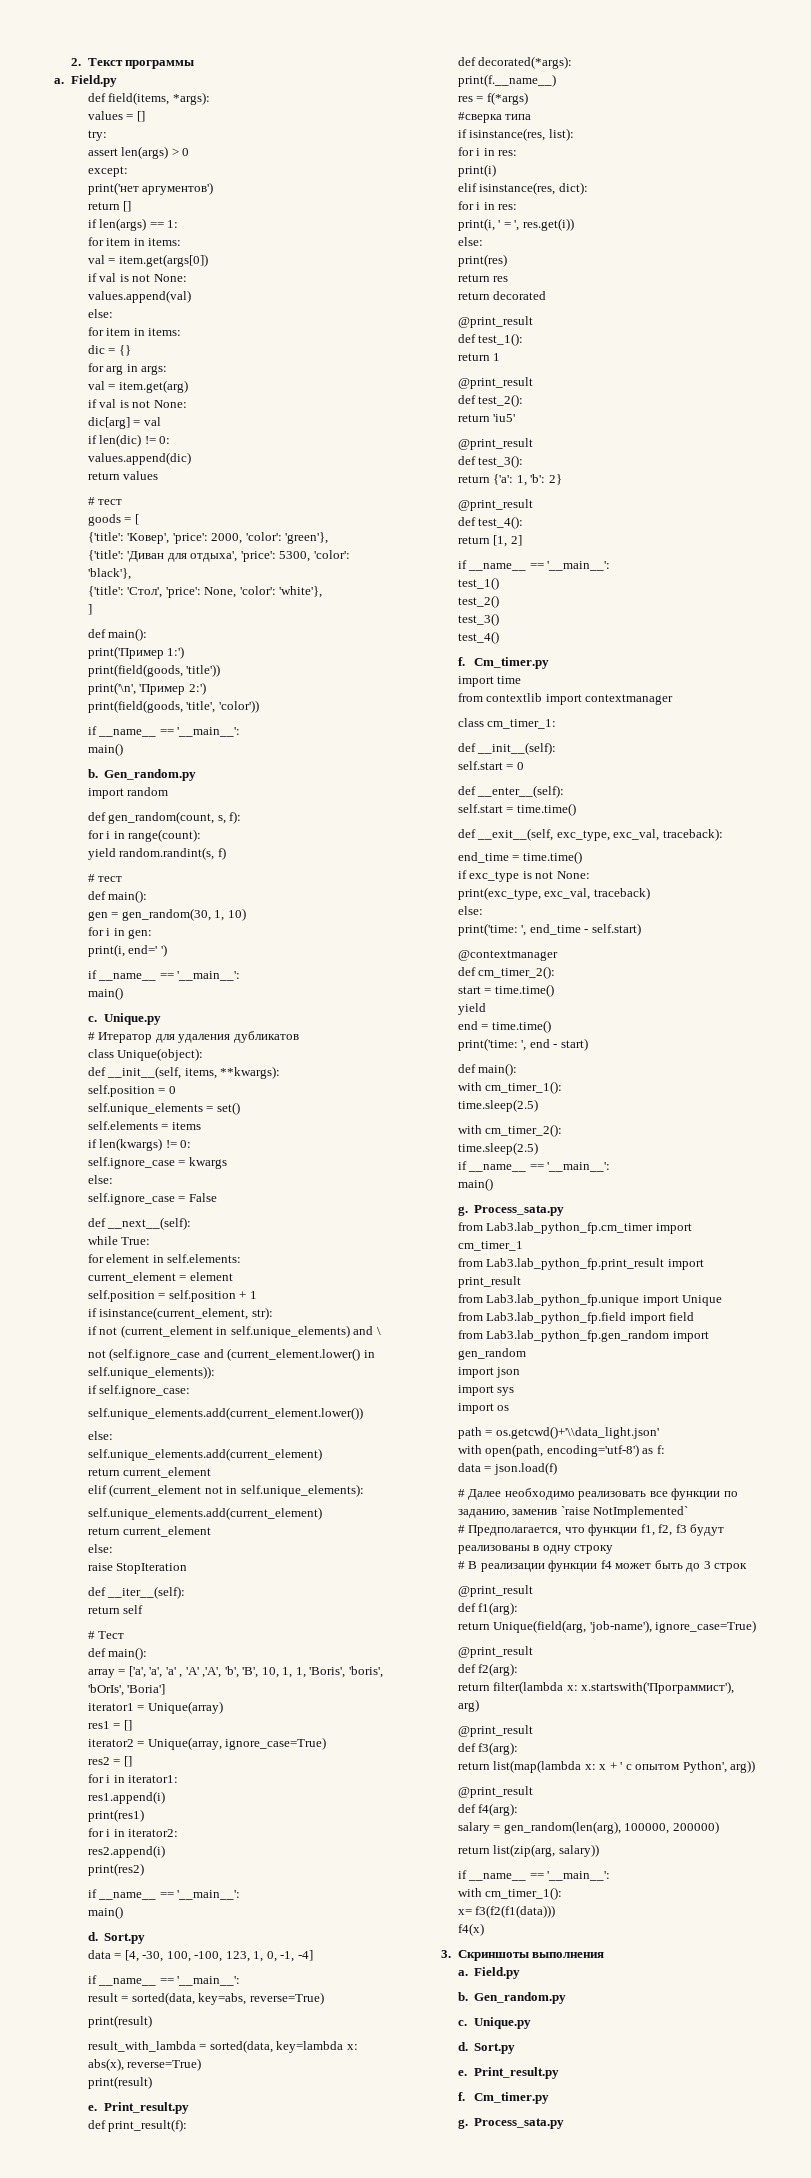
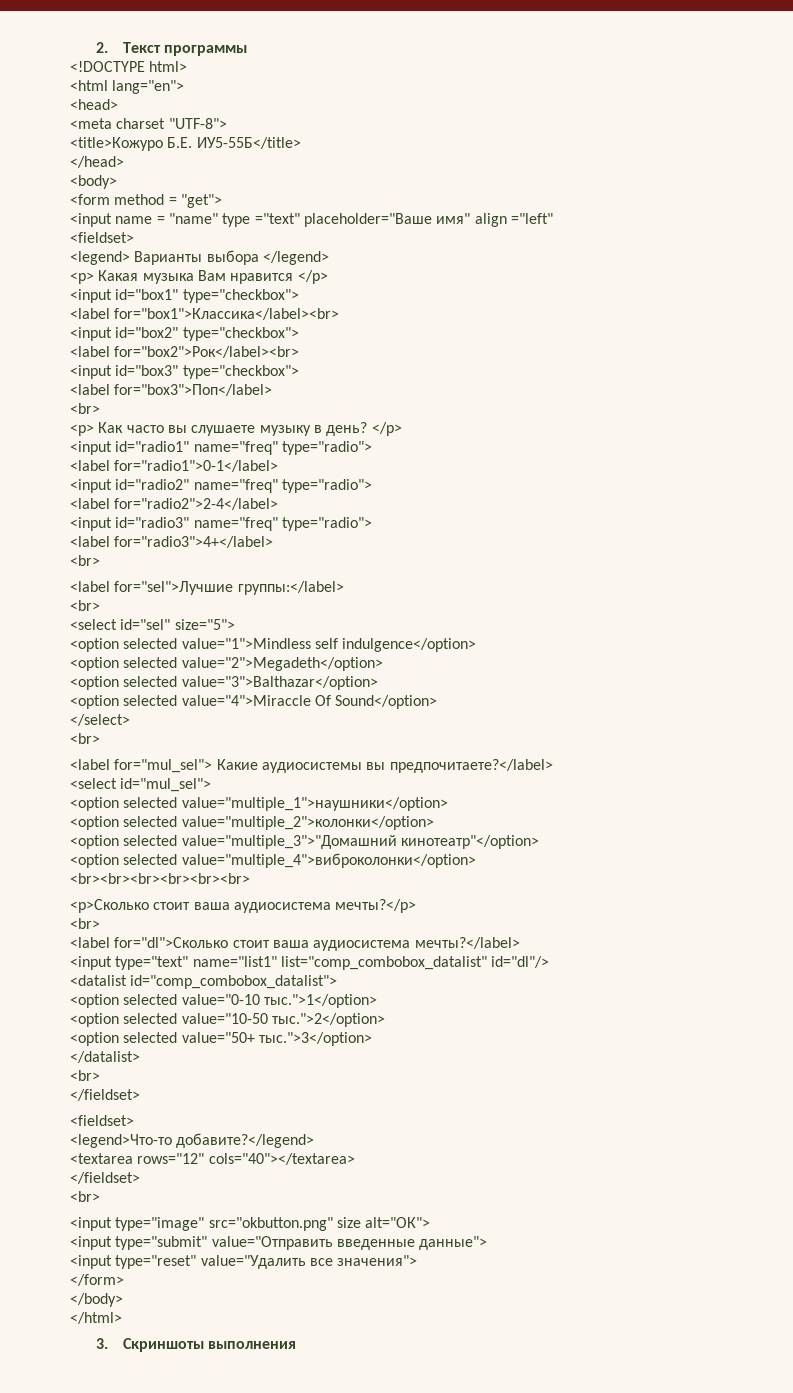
[54,75,117,87] [87,92,210,105] [87,111,145,122] [87,130,107,141] [87,146,190,159] [87,166,128,177] [87,182,214,195] [87,201,132,212] [87,218,179,231] [87,237,182,246] [87,254,208,267] [87,273,187,282] [87,290,191,303] [87,309,113,318] [87,327,182,336] [87,345,131,356] [87,363,168,375] [87,380,188,393] [87,399,187,408] [87,417,161,429] [87,434,171,447] [87,452,191,465] [87,471,159,480] [87,497,123,505] [87,514,139,526] [87,532,329,544] [87,550,350,562] [87,568,131,580] [87,586,323,598] [87,604,92,615] [87,628,148,641] [87,646,185,659] [87,664,221,677] [87,682,206,695] [87,700,259,713] [87,726,241,737] [87,743,123,756] [87,769,197,781] [87,787,169,799] [87,811,242,824] [87,829,202,842] [87,847,226,860] [87,874,123,882] [87,890,148,903] [87,908,246,921] [87,927,153,939] [87,944,167,957] [87,970,241,981] [87,987,123,1000] [87,1013,162,1025] [87,1031,299,1043] [87,1048,204,1061] [87,1066,281,1079] [87,1085,176,1097] [87,1102,240,1115] [87,1121,201,1130] [87,1138,192,1151] [87,1157,227,1169] [87,1175,113,1184] [87,1193,217,1205] [87,1217,192,1230] [87,1236,151,1245] [87,1254,242,1263] [87,1272,233,1283] [87,1290,257,1302] [87,1307,273,1320] [87,1325,381,1338] [87,1348,375,1361] [87,1366,215,1379] [87,1385,191,1397] [87,1407,363,1420] [87,1431,113,1440] [87,1448,322,1461] [87,1467,212,1478] [87,1484,364,1497] [87,1507,322,1520] [87,1526,212,1537] [87,1544,113,1553] [87,1563,188,1574] [87,1586,186,1599] [87,1605,144,1614] [87,1631,125,1639] [87,1647,148,1660] [87,1666,383,1678] [87,1684,166,1696] [87,1701,223,1714] [87,1720,132,1731] [87,1737,327,1750] [87,1756,132,1767] [87,1774,179,1783] [87,1791,165,1804] [87,1809,144,1822] [87,1828,179,1837] [87,1845,165,1858] [87,1863,144,1876] [87,1889,241,1900] [87,1906,123,1919] [87,1932,146,1944] [87,1950,313,1962] [87,1975,241,1986] [87,1992,324,2005] [87,2015,152,2028] [87,2040,358,2053] [87,2058,202,2071] [87,2076,152,2089] [87,2102,190,2114] [87,2119,188,2132] [457,56,573,69] [457,74,556,87] [457,92,528,105] [457,112,532,123] [457,128,574,141] [457,147,518,156] [457,164,496,177] [457,182,588,195] [457,201,518,210] [457,218,574,231] [457,237,483,246] [457,254,507,267] [457,274,509,282] [457,291,547,300] [457,316,533,328] [457,333,524,346] [457,353,501,361] [457,377,533,389] [457,394,524,407] [457,414,516,422] [457,438,533,450] [457,455,524,468] [457,474,562,486] [457,499,533,511] [457,516,524,529] [457,535,522,547] [457,560,611,571] [457,577,499,590] [457,595,499,608] [457,613,499,626] [457,631,499,644] [457,657,550,669] [457,676,522,687] [457,693,674,705] [457,718,557,729] [457,742,557,755] [457,761,524,770] [457,785,565,798] [457,803,576,816] [457,828,723,841] [457,851,582,864] [457,870,590,882] [457,887,650,900] [457,906,483,915] [457,923,641,936] [457,950,558,961] [457,966,556,979] [457,984,554,997] [457,1003,486,1015] [457,1020,551,1033] [457,1038,588,1051] [457,1063,518,1076] [457,1081,563,1094] [457,1099,538,1112] [457,1124,563,1137] [457,1142,538,1155] [457,1161,611,1172] [457,1178,493,1191] [457,1205,565,1216] [457,1222,692,1234] [457,1241,523,1251] [457,1258,704,1270] [457,1276,521,1288] [457,1294,723,1306] [457,1312,695,1324] [457,1330,709,1342] [457,1348,526,1360] [457,1367,521,1378] [457,1385,515,1396] [457,1403,510,1414] [457,1426,659,1439] [457,1444,665,1457] [457,1462,557,1475] [457,1488,738,1500] [457,1506,689,1518] [457,1524,725,1536] [457,1545,614,1554] [457,1560,748,1572] [457,1585,533,1597] [457,1602,519,1615] [457,1620,757,1633] [457,1646,533,1658] [457,1663,519,1676] [457,1681,735,1694] [457,1699,479,1712] [457,1725,533,1737] [457,1742,519,1755] [457,1760,756,1773] [457,1786,533,1798] [457,1803,519,1816] [457,1821,719,1834] [457,1844,599,1857] [457,1870,611,1881] [457,1887,563,1900] [457,1905,556,1918] [457,1923,484,1936] [440,1950,605,1961] [457,1967,521,1979] [457,1992,567,2004] [457,2017,532,2029] [457,2042,516,2054] [457,2067,560,2079] [457,2092,550,2104] [457,2118,565,2129] a. Field.py // def field(items, *args): // values = [] // try: // assert len(args) > 0 // except: // print('нет аргументов') // return [] // if len(args) == 1: // for item in items: // val = item.get(args[0]) // if val is not None: // values.append(val) // else: // for item in items: // dic = {} // for arg in args: // val = item.get(arg) // if val is not None: // dic[arg] = val // if len(dic) != 0: // values.append(dic) // return values // # тест // goods = [ // {'title': 'Ковер', 'price': 2000, 'color': 'green'}, // {'title': 'Диван для отдыха', 'price': 5300, 'color': 'black'}, // {'title': 'Стол', 'price': None, 'color': 'white'}, // ] // def main(): // print('Пример 1:') // print(field(goods, 'title')) // print('\n', 'Пример 2:') // print(field(goods, 'title', 'color')) // if __name__ == '__main__': // main() // b. Gen_random.py // import random // def gen_random(count, s, f): // for i in range(count): // yield random.randint(s, f) // # тест // def main(): // gen = gen_random(30, 1, 10) // for i in gen: // print(i, end=' ') // if __name__ == '__main__': // main() // c. Unique.py // # Итератор для удаления дубликатов // class Unique(object): // def __init__(self, items, **kwargs): // self.position = 0 // self.unique_elements = set() // self.elements = items // if len(kwargs) != 0: // self.ignore_case = kwargs // else: // self.ignore_case = False // def __next__(self): // while True: // for element in self.elements: // current_element = element // self.position = self.position + 1 // if isinstance(current_element, str): // if not (current_element in self.unique_elements) and \ // not (self.ignore_case and (current_element.lower() in self.unique_elements)): // if self.ignore_case: // self.unique_elements.add(current_element.lower()) // else: // self.unique_elements.add(current_element) // return current_element // elif (current_element not in self.unique_elements): // self.unique_elements.add(current_element) // return current_element // else: // raise StopIteration // def __iter__(self): // return self // # Тест // def main(): // array = ['a', 'a', 'a' , 'A' ,'A', 'b', 'B', 10, 1, 1, 'Boris', 'boris', 'bOrIs', 'Boria'] // iterator1 = Unique(array) // res1 = [] // iterator2 = Unique(array, ignore_case=True) // res2 = [] // for i in iterator1: // res1.append(i) // print(res1) // for i in iterator2: // res2.append(i) // print(res2) // if __name__ == '__main__': // main() // d. Sort.py // data = [4, -30, 100, -100, 123, 1, 0, -1, -4] // if __name__ == '__main__': // result = sorted(data, key=abs, reverse=True) // print(result) // result_with_lambda = sorted(data, key=lambda x: abs(x), reverse=True) // print(result) // e. Print_result.py // def print_result(f): // def decorated(*args): // print(f.__name__) // res = f(*args) // #сверка типа // if isinstance(res, list): // for i in res: // print(i) // elif isinstance(res, dict): // for i in res: // print(i, ' = ', res.get(i)) // else: // print(res) // return res // return decorated // @print_result // def test_1(): // return 1 // @print_result // def test_2(): // return 'iu5' // @print_result // def test_3(): // return {'a': 1, 'b': 2} // @print_result // def test_4(): // return [1, 2] // if __name__ == '__main__': // test_1() // test_2() // test_3() // test_4() // f. Cm_timer.py // import time // from contextlib import contextmanager // class cm_timer_1: // def __init__(self): // self.start = 0 // def __enter__(self): // self.start = time.time() // def __exit__(self, exc_type, exc_val, traceback): // end_time = time.time() // if exc_type is not None: // print(exc_type, exc_val, traceback) // else: // print('time: ', end_time - self.start) // @contextmanager // def cm_timer_2(): // start = time.time() // yield // end = time.time() // print('time: ', end - start) // def main(): // with cm_timer_1(): // time.sleep(2.5) // with cm_timer_2(): // time.sleep(2.5) // if __name__ == '__main__': // main() // g. Process_sata.py // from Lab3.lab_python_fp.cm_timer import cm_timer_1 // from Lab3.lab_python_fp.print_result import print_result // from Lab3.lab_python_fp.unique import Unique // from Lab3.lab_python_fp.field import field // from Lab3.lab_python_fp.gen_random import gen_random // import json // import sys // import os // path = os.getcwd()+'\\data_light.json' // with open(path, encoding='utf-8') as f: // data = json.load(f) // # Далее необходимо реализовать все функции по заданию, заменив `raise NotImplemented` // # Предполагается, что функции f1, f2, f3 будут реализованы в одну строку // # В реализации функции f4 может быть до 3 строк // @print_result // def f1(arg): // return Unique(field(arg, 'job-name'), ignore_case=True) // @print_result // def f2(arg): // return filter(lambda x: x.startswith('Программист'), arg) // @print_result // def f3(arg): // return list(map(lambda x: x + ' с опытом Python', arg)) // @print_result // def f4(arg): // salary = gen_random(len(arg), 100000, 200000) // return list(zip(arg, salary)) // if __name__ == '__main__': // with cm_timer_1(): // x= f3(f2(f1(data))) // f4(x) // 3. Скриншоты выполнения // a. Field.py // b. Gen_random.py // c. Unique.py // d. Sort.py // e. Print_result.py // f. Cm_timer.py // g. Process_sata.py -> [70,61,188,72] [70,80,185,94] [70,99,118,110] [70,118,227,129] [70,137,301,151] [70,156,124,168] [70,175,117,189] [70,194,222,208] [70,213,553,227] [70,232,134,243] [70,250,329,265] [70,270,328,284] [70,289,299,303] [70,308,340,320] [70,327,299,341] [70,346,300,358] [70,365,299,379] [70,384,273,396] [70,403,100,414] [70,422,402,436] [70,441,372,455] [70,460,279,472] [70,479,372,493] [70,498,279,510] [70,517,372,531] [70,536,274,548] [70,555,100,566] [70,581,344,595] [70,600,100,611] [70,619,235,630] [70,638,477,652] [70,657,383,671] [70,676,378,690] [70,695,438,709] [70,714,130,726] [70,733,100,744] [70,759,553,773] [70,778,212,792] [70,797,448,811] [70,816,434,830] [70,835,539,849] [70,853,476,868] [70,873,250,884] [70,899,417,913] [70,918,100,929] [70,937,520,951] [70,956,550,970] [70,975,338,989] [70,994,377,1008] [70,1013,385,1027] [70,1032,372,1046] [70,1051,140,1063] [70,1070,100,1081] [70,1089,140,1101] [70,1115,134,1126] [70,1133,315,1148] [70,1153,355,1165] [70,1172,140,1184] [70,1191,100,1202] [70,1217,431,1231] [70,1236,488,1250] [70,1255,418,1269] [70,1274,124,1286] [70,1293,123,1307] [70,1312,122,1324] [96,1338,296,1352] <!DOCTYPE html> // <html lang="en"> // <head> // <meta charset "UTF-8"> // <title>Кожуро Б.Е. ИУ5-55Б</title> // </head> // <body> // <form method = "get"> // <input name = "name" type ="text" placeholder="Ваше имя" align ="left" // <fieldset> // <legend> Варианты выбора </legend> // <p> Какая музыка Вам нравится </p> // <input id="box1" type="checkbox"> // <label for="box1">Классика</label><br> // <input id="box2" type="checkbox"> // <label for="box2">Рок</label><br> // <input id="box3" type="checkbox"> // <label for="box3">Поп</label> // <br> // <p> Как часто вы слушаете музыку в день? </p> // <input id="radio1" name="freq" type="radio"> // <label for="radio1">0-1</label> // <input id="radio2" name="freq" type="radio"> // <label for="radio2">2-4</label> // <input id="radio3" name="freq" type="radio"> // <label for="radio3">4+</label> // <br> // <label for="sel">Лучшие группы:</label> // <br> // <select id="sel" size="5"> // <option selected value="1">Mindless self indulgence</option> // <option selected value="2">Megadeth</option> // <option selected value="3">Balthazar</option> // <option selected value="4">Miraccle Of Sound</option> // </select> // <br> // <label for="mul_sel"> Какие аудиосистемы вы предпочитаете?</label> // <select id="mul_sel"> // <option selected value="multiple_1">наушники</option> // <option selected value="multiple_2">колонки</option> // <option selected value="multiple_3">"Домашний кинотеатр"</option> // <option selected value="multiple_4">виброколонки</option> // <br><br><br><br><br><br> // <p>Сколько стоит ваша аудиосистема мечты?</p> // <br> // <label for="dl">Сколько стоит ваша аудиосистема мечты?</label> // <input type="text" name="list1" list="comp_combobox_datalist" id="dl"/> // <datalist id="comp_combobox_datalist"> // <option selected value="0-10 тыс.">1</option> // <option selected value="10-50 тыс.">2</option> // <option selected value="50+ тыс.">3</option> // </datalist> // <br> // </fieldset> // <fieldset> // <legend>Что-то добавите?</legend> // <textarea rows="12" cols="40"></textarea> // </fieldset> // <br> // <input type="image" src="okbutton.png" size alt="ОК"> // <input type="submit" value="Отправить введенные данные"> // <input type="reset" value="Удалить все значения"> // </form> // </body> // </html> // 3. Скриншоты выполнения

